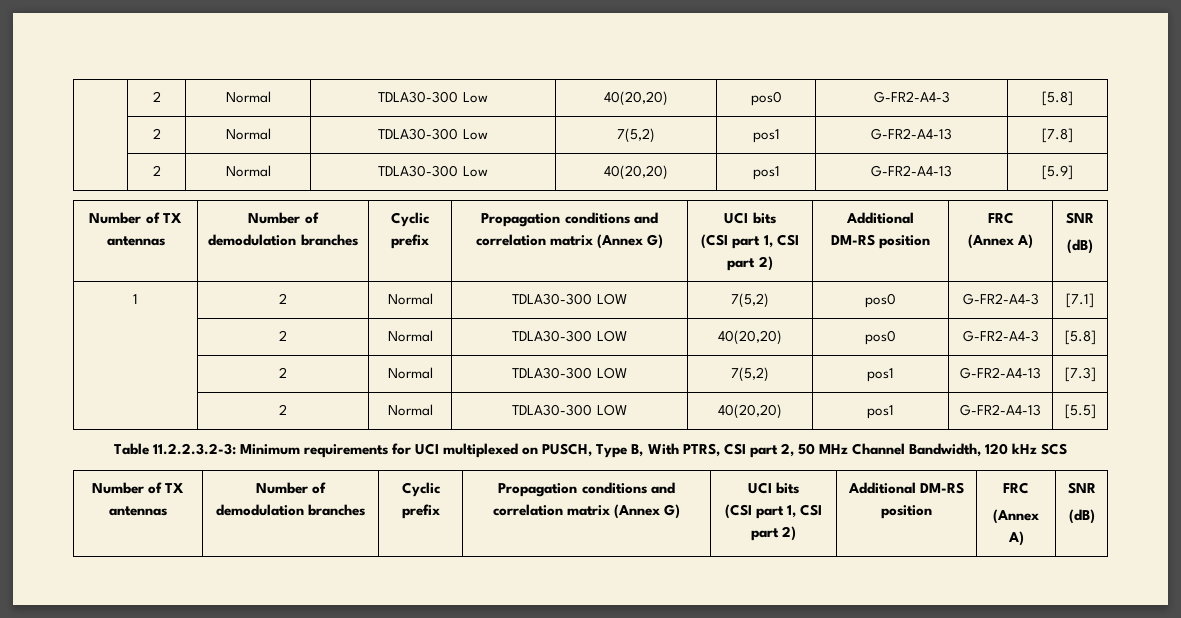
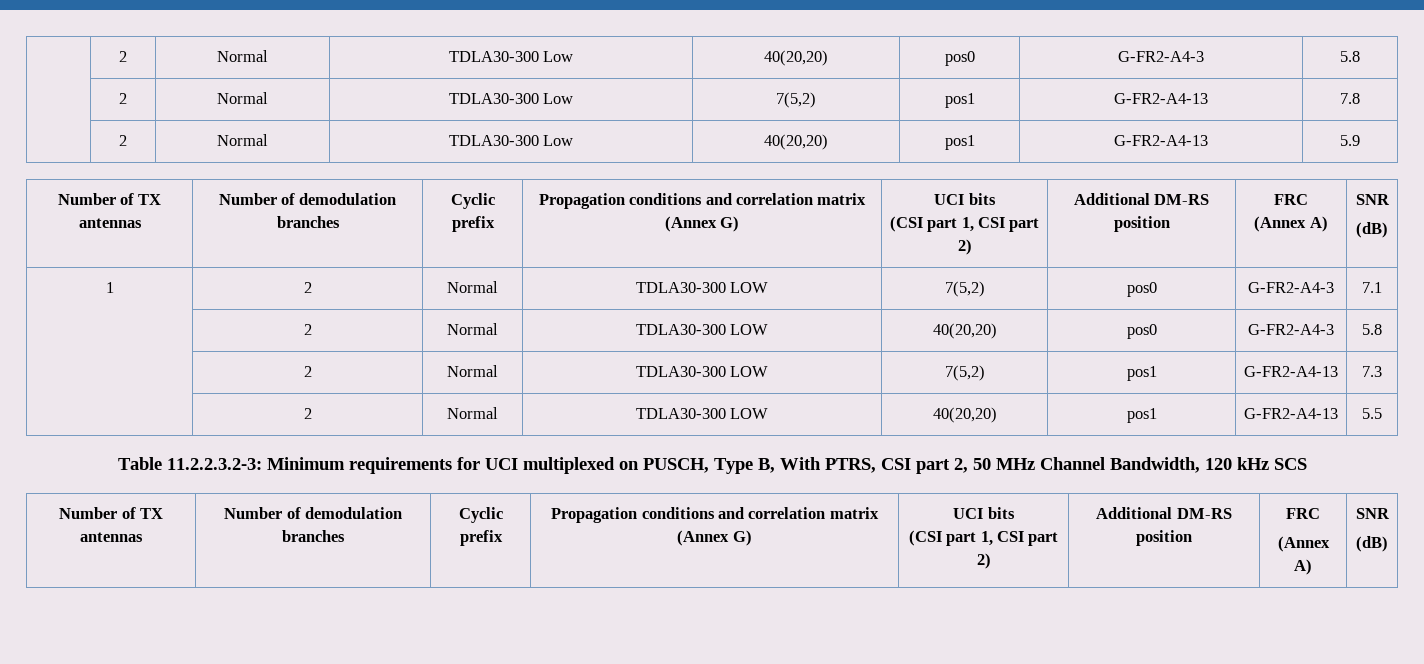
[1042,91,1073,106] [5.8] -> [1340,51,1360,62] 5.8
[1042,128,1073,143] [7.8] -> [1340,93,1360,104] 7.8
[1042,165,1073,180] [5.9] -> [1340,135,1360,146] 5.9
[1066,293,1094,308] [7.1] -> [1362,282,1382,293] 7.1
[1064,330,1096,345] [5.8] -> [1362,324,1382,335] 5.8
[1064,367,1096,382] [7.3] -> [1362,366,1382,377] 7.3
[1064,404,1096,419] [5.5] -> [1362,408,1382,419] 5.5

